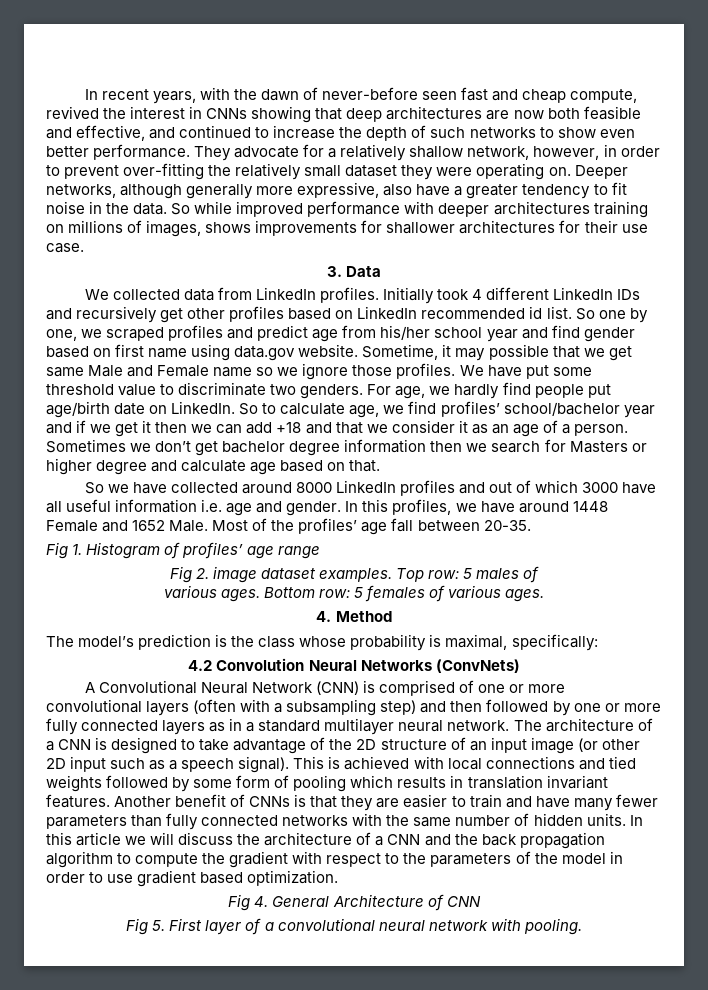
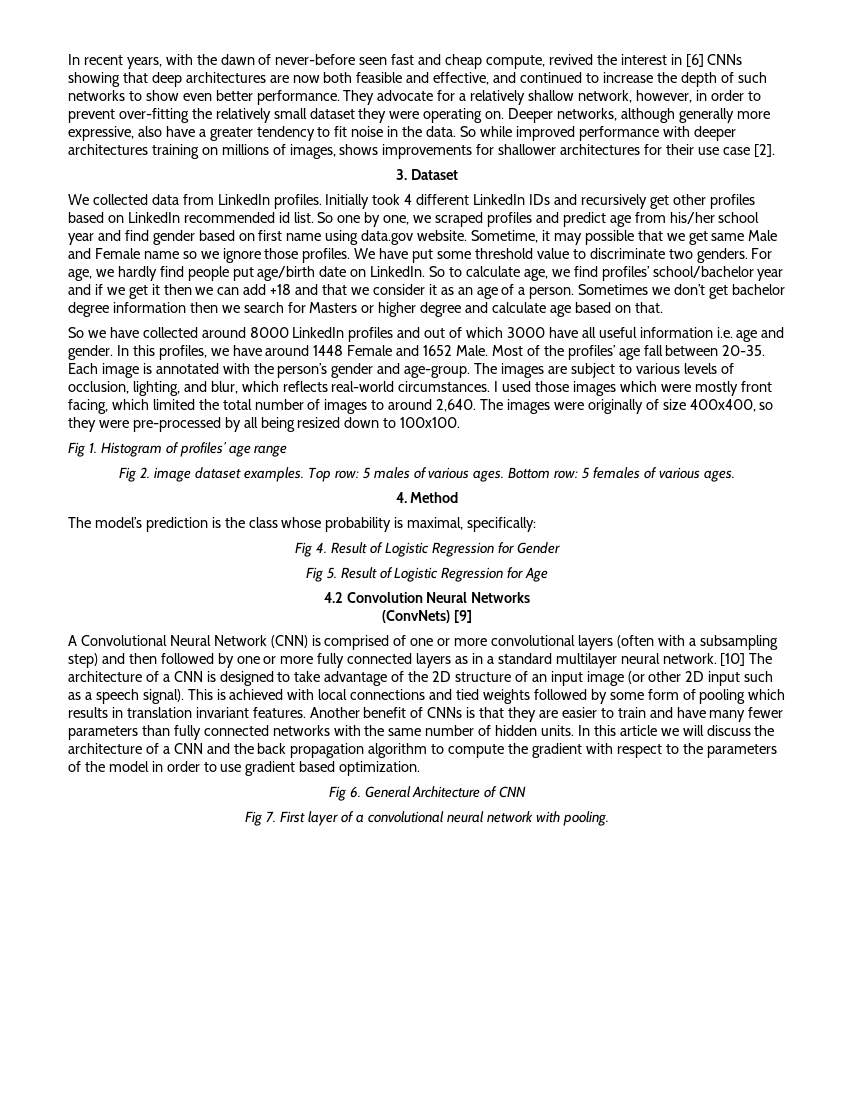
(203, 112) none -> [685,54,704,67] [6]
[46,243,84,253] case. -> [722,144,775,157] case [2].
[346,266,382,277] Data -> [410,169,458,180] Dataset
(531, 525) none -> [68,363,734,378] [68,381,772,396] [68,399,774,414] [68,417,461,432] Each image is annotated with the person’s gender and age-group. The images are subject to various levels of occlusion, lighting, and blur, which reflects real-world circumstances. I used those images which were mostly front facing, which limited the total number of images to around 2,640. The images were originally of size 400x400, so they were pre-processed by all being resized down to 100x100.
(540, 574) // -> (427, 473) none
(598, 642) none -> [295,542,560,557] [305,567,549,582] // Fig 4. Result of Logistic Regression for Gender // Fig 5. Result of Logistic Regression for Age
(432, 665) none -> (531, 597) //
(520, 666) none -> [453,610,472,623] [9]
(510, 725) none -> [720,653,746,666] [10]
[254,896,269,907] 4. -> [349,786,361,798] 6.
[152,920,166,931] 5. -> [266,811,277,822] 7.

